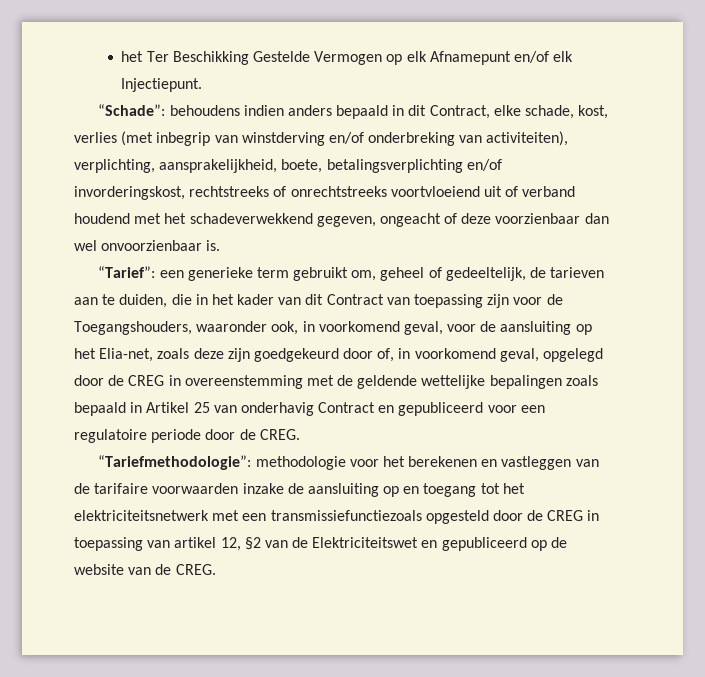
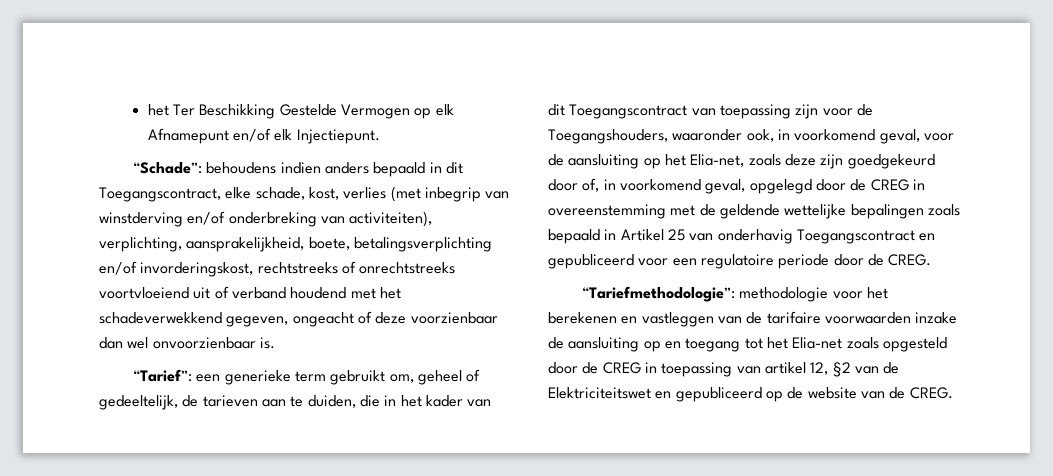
[429,105,490,119] Contract, -> [99,187,221,202] Toegangscontract,
[326,294,384,305] Contract -> [569,104,688,119] Toegangscontract
[318,402,376,413] Contract -> [796,229,915,244] Toegangscontract
[74,510,422,521] elektriciteitsnetwerk met een transmissiefunctiezoals -> [792,337,879,349] Elia-net zoals

